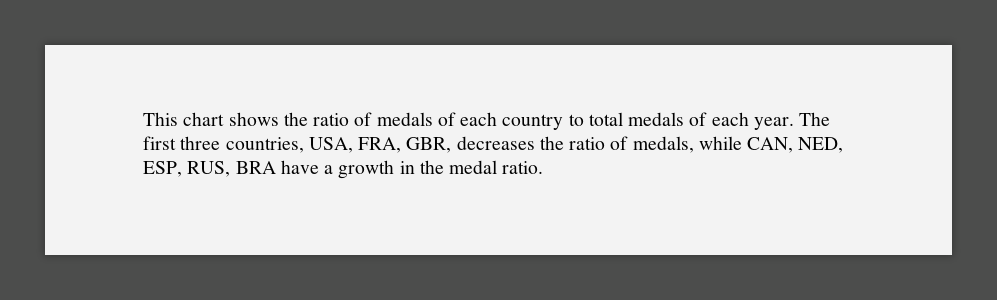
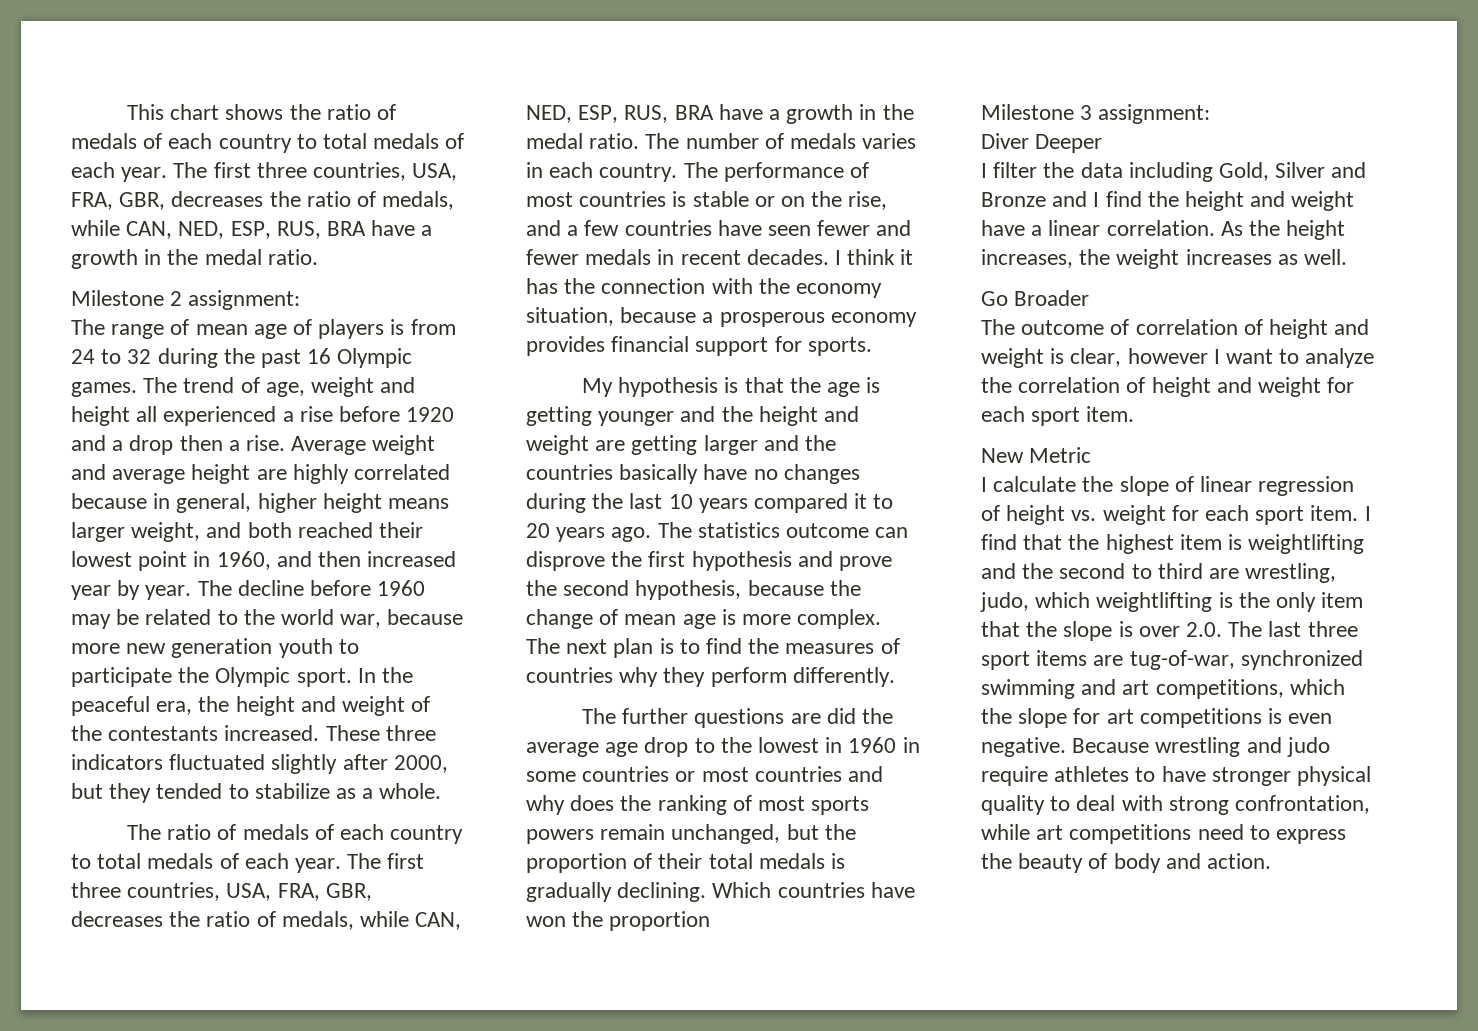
(544, 167) none -> [71,290,301,310] [71,319,456,339] [71,348,413,368] [71,377,416,397] [71,406,455,426] [71,435,436,455] [71,464,451,484] [71,493,450,513] [71,522,424,542] [71,551,457,571] [71,580,426,600] [71,609,464,629] [71,638,359,658] [71,667,414,687] [71,696,431,716] [71,725,436,741] [71,754,448,774] [71,783,442,803] [126,824,464,844] [71,853,425,873] [71,882,372,901] [71,911,462,930] [526,104,914,124] [526,133,917,149] [526,162,870,182] [526,191,888,210] [526,220,912,236] [526,249,914,265] [526,278,883,298] [526,307,917,327] [526,336,872,356] [581,377,881,397] [526,406,860,426] [526,435,837,455] [526,464,860,484] [526,493,894,513] [526,522,909,542] [526,551,893,571] [526,580,861,600] [526,609,882,629] [526,638,900,658] [526,667,895,687] [581,708,893,728] [526,737,920,757] [526,766,884,782] [526,795,870,815] [526,824,856,844] [526,853,846,873] [526,882,915,902] [526,911,711,931] [981,104,1211,124] [981,133,1103,153] [981,162,1367,182] [981,191,1355,211] [981,220,1346,240] [981,249,1348,269] [981,290,1090,306] [981,319,1370,339] [981,348,1375,368] [981,377,1355,397] [981,406,1135,426] [981,447,1092,463] [981,476,1355,496] [981,505,1371,525] [981,534,1365,554] [981,563,1337,583] [980,592,1364,612] [981,621,1358,641] [981,650,1363,670] [981,679,1345,699] [981,708,1333,728] [981,737,1330,757] [981,766,1372,786] [981,795,1371,815] [981,824,1347,844] [981,853,1272,873] // Milestone 2 assignment: // The range of mean age of players is from 24 to 32 during the past 16 Olympic games. The trend of age, weight and height all experienced a rise before 1920 and a drop then a rise. Average weight and average height are highly correlated because in general, higher height means larger weight, and both reached their lowest point in 1960, and then increased year by year. The decline before 1960 may be related to the world war, because more new generation youth to participate the Olympic sport. In the peaceful era, the height and weight of the contestants increased. These three indicators fluctuated slightly after 2000, but they tended to stabilize as a whole. // The ratio of medals of each country to total medals of each year. The first three countries, USA, FRA, GBR, decreases the ratio of medals, while CAN, NED, ESP, RUS, BRA have a growth in the medal ratio. The number of medals varies in each country. The performance of most countries is stable or on the rise, and a few countries have seen fewer and fewer medals in recent decades. I think it has the connection with the economy situation, because a prosperous economy provides financial support for sports. // My hypothesis is that the age is getting younger and the height and weight are getting larger and the countries basically have no changes during the last 10 years compared it to 20 years ago. The statistics outcome can disprove the first hypothesis and prove the second hypothesis, because the change of mean age is more complex. The next plan is to find the measures of countries why they perform differently. // The further questions are did the average age drop to the lowest in 1960 in some countries or most countries and why does the ranking of most sports powers remain unchanged, but the proportion of their total medals is gradually declining. Which countries have won the proportion // Milestone 3 assignment: // Diver Deeper // I filter the data including Gold, Silver and Bronze and I find the height and weight have a linear correlation. As the height increases, the weight increases as well. // Go Broader // The outcome of correlation of height and weight is clear, however I want to analyze the correlation of height and weight for each sport item. // New Metric // I calculate the slope of linear regression of height vs. weight for each sport item. I find that the highest item is weightlifting and the second to third are wrestling, judo, which weightlifting is the only item that the slope is over 2.0. The last three sport items are tug-of-war, synchronized swimming and art competitions, which the slope for art competitions is even negative. Because wrestling and judo require athletes to have stronger physical quality to deal with strong confrontation, while art competitions need to express the beauty of body and action.

